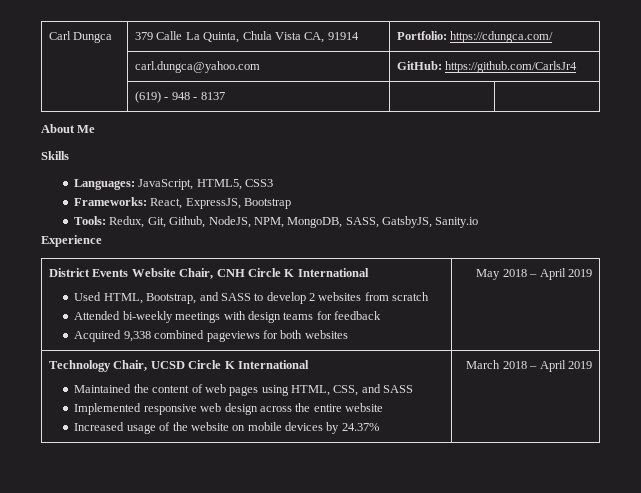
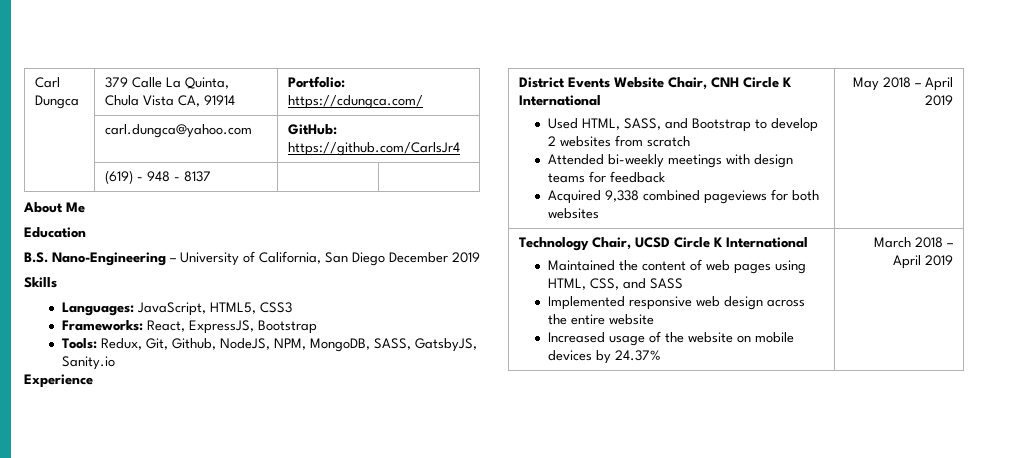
(96, 129) none -> [24,227,86,238] [24,251,480,266] // Education // B.S. Nano-Engineering – University of California, San Diego December 2019
[146,292,251,304] Bootstrap, and SASS -> [624,118,752,132] SASS, and Bootstrap

